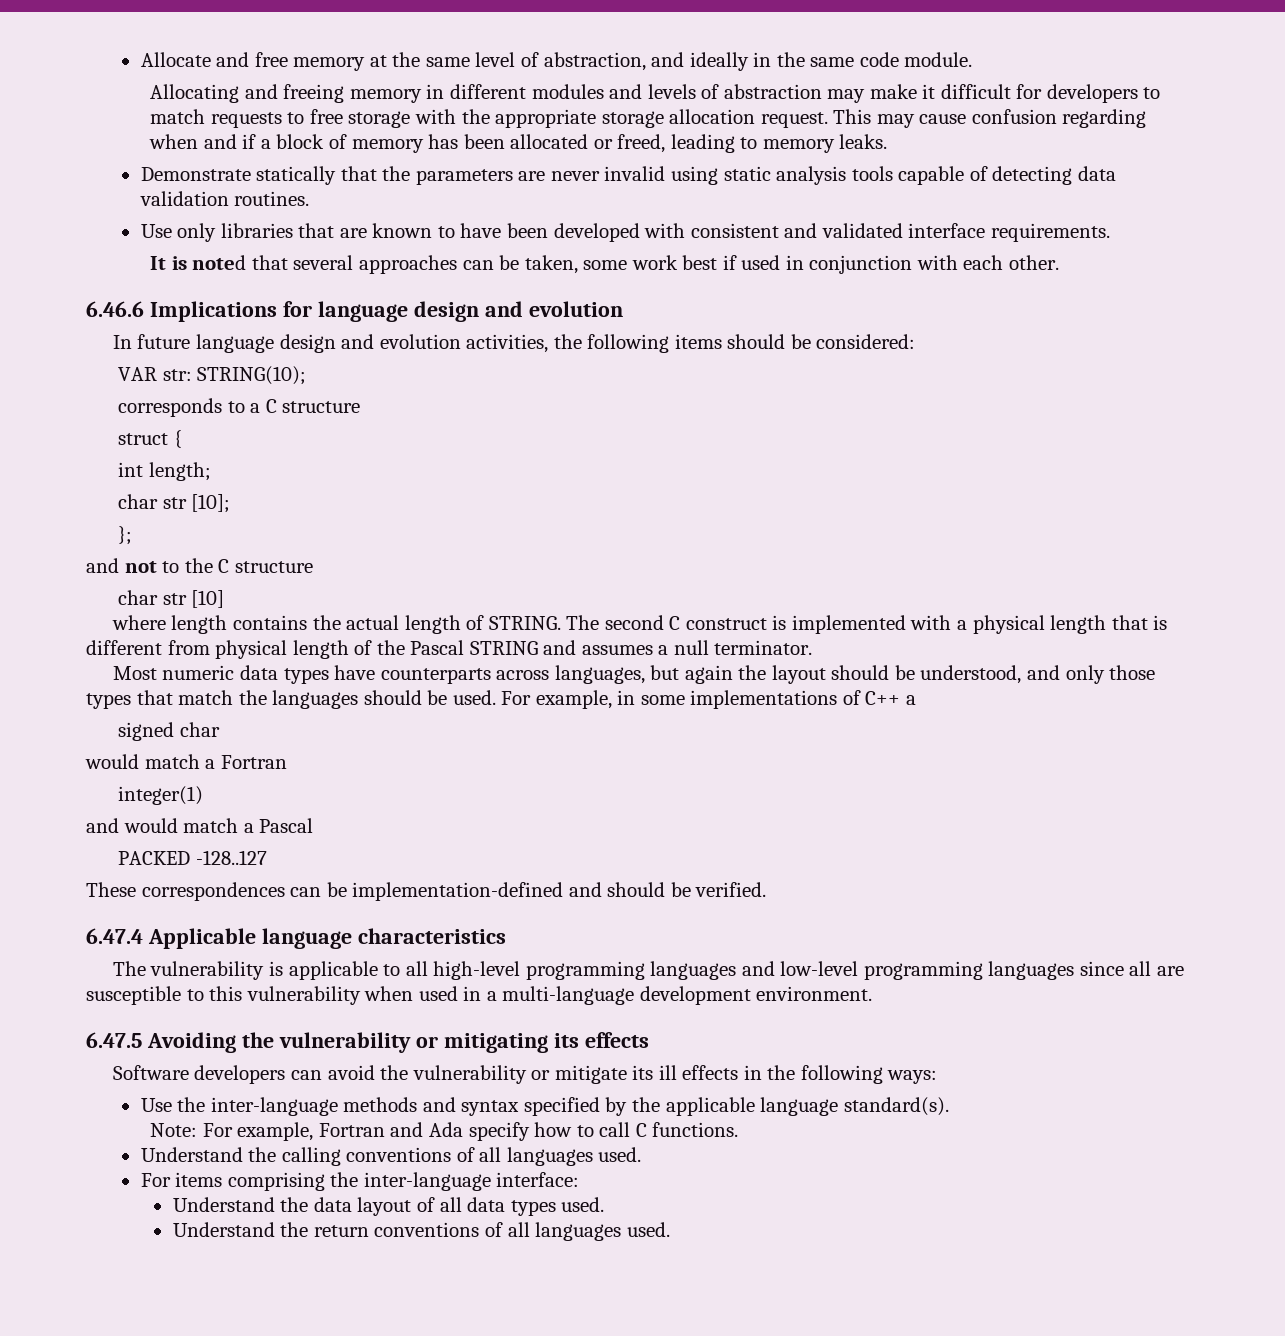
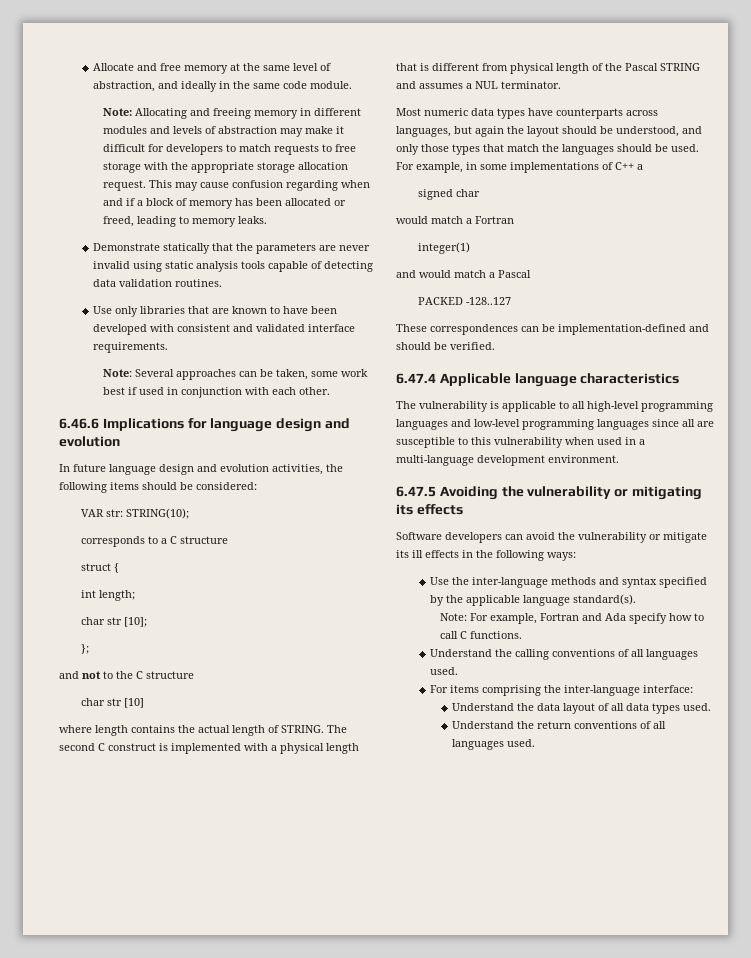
(973, 59) none -> [102,108,132,116] Note:
[150,255,354,270] It is noted that several -> [102,369,174,377] Note: Several
[673,640,709,655] null -> [475,81,498,89] NUL

